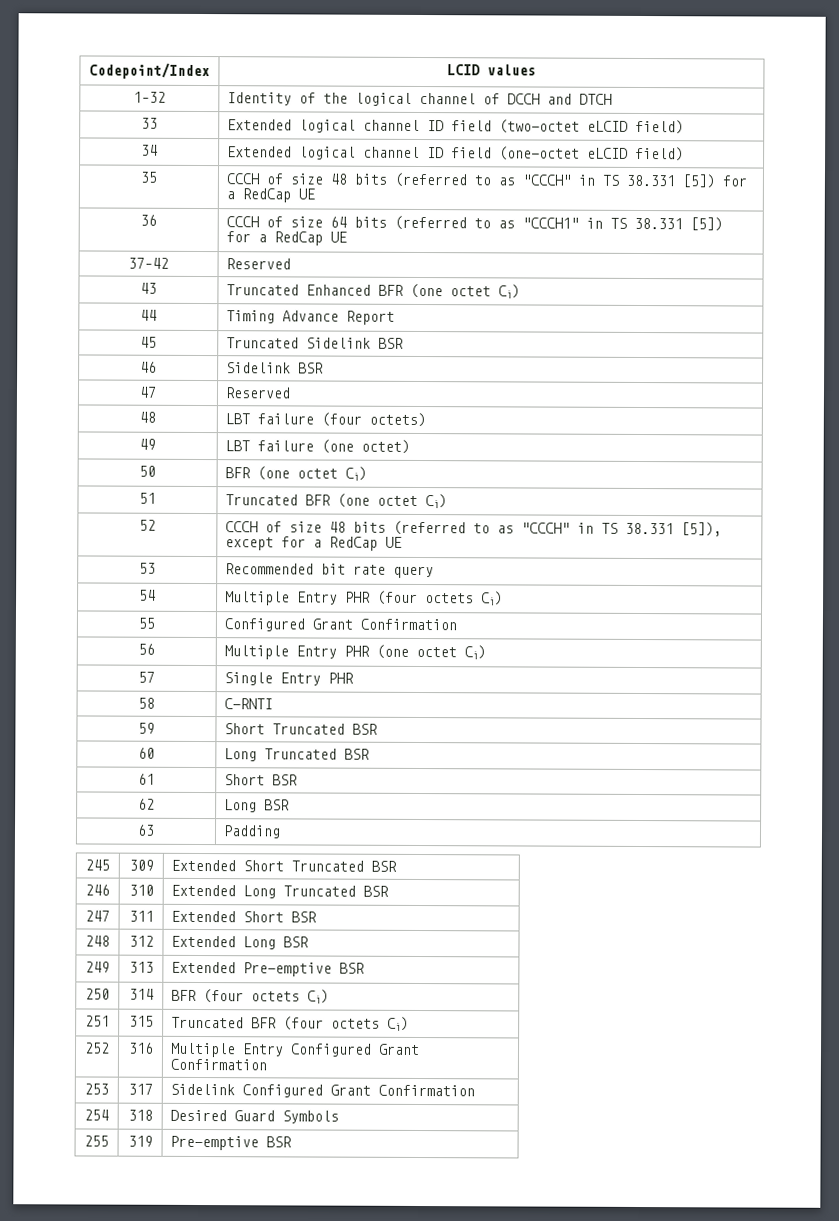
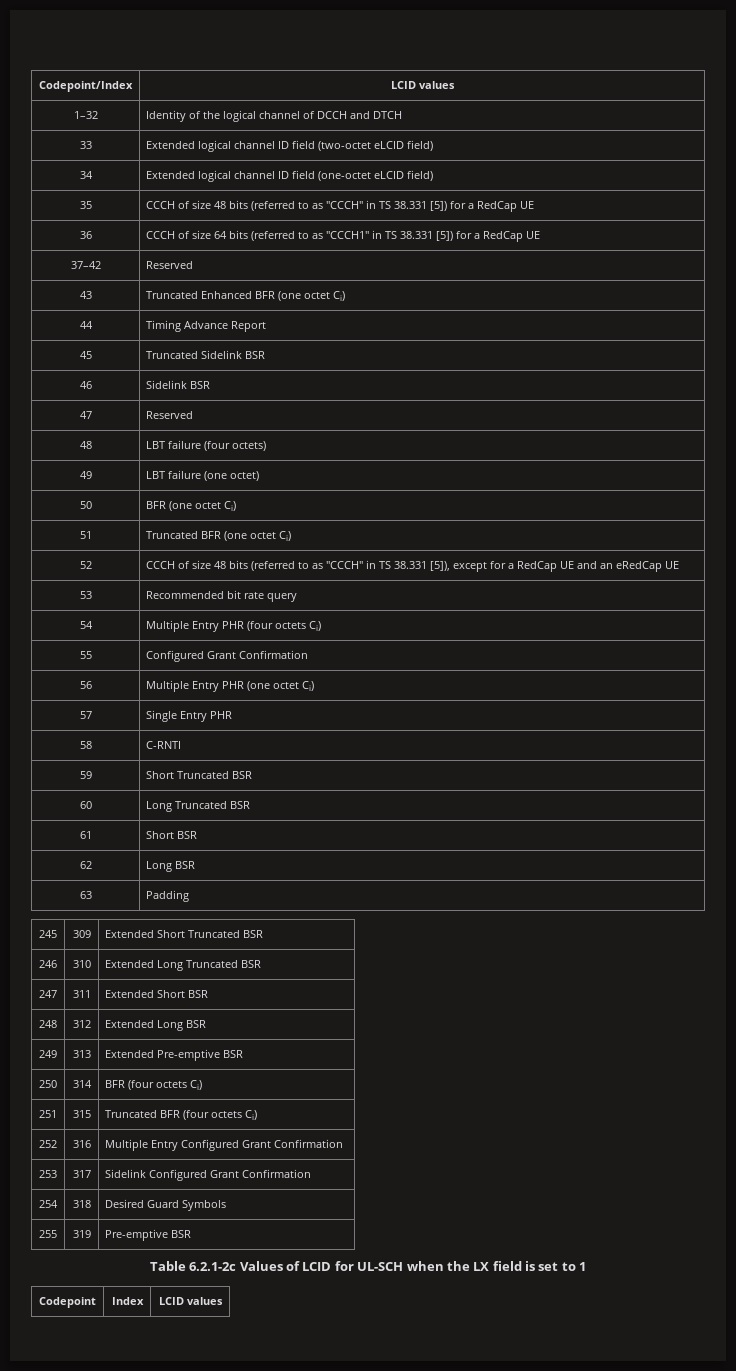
(403, 542) none -> [577,561,680,572] and an eRedCap UE
(293, 1142) none -> [149,1261,587,1271] [39,1297,96,1308] [111,1297,144,1305] [158,1297,223,1305] // Table 6.2.1-2c Values of LCID for UL-SCH when the LX field is set to 1 // Codepoint | Index | LCID values

